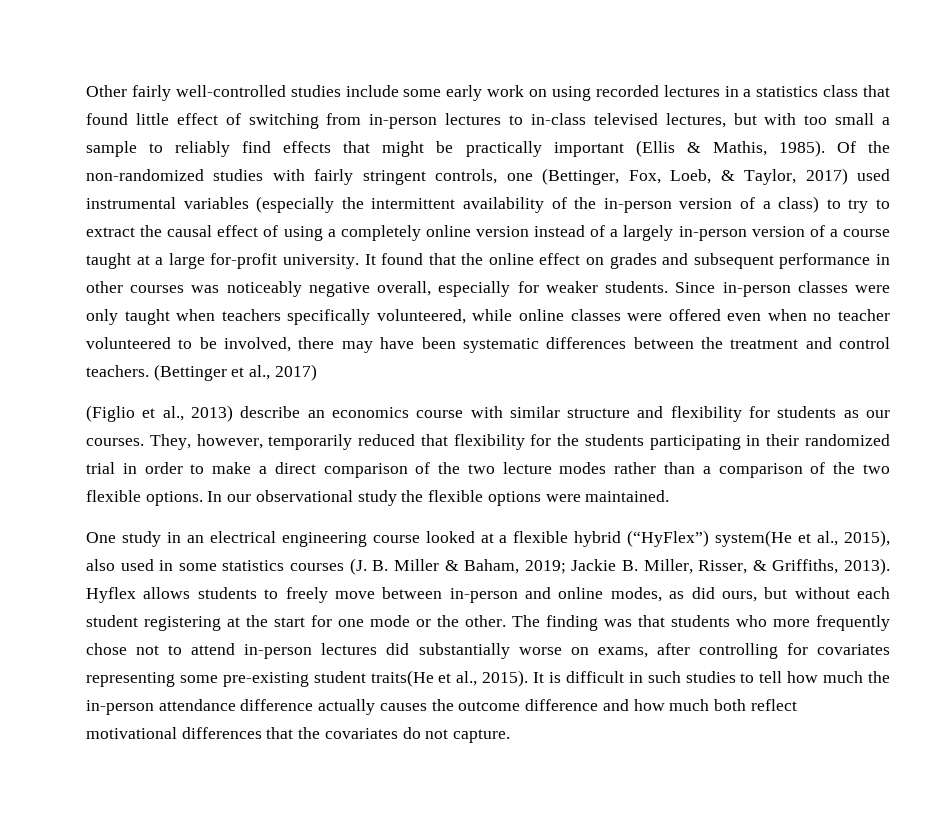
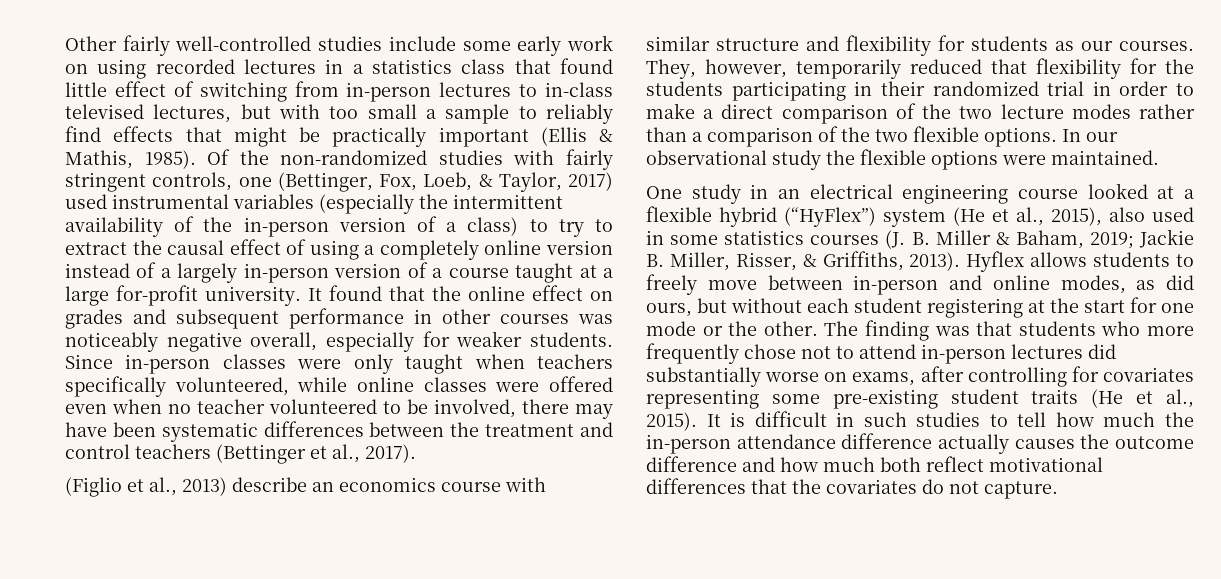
[86,365,149,377] teachers. -> [135,444,211,459] teachers
[274,364,317,381] 2017) -> [365,444,416,463] 2017).
[715,530,793,547] system(He -> [883,207,985,227] system (He
[370,670,434,687] traits(He -> [1031,389,1124,408] traits (He

